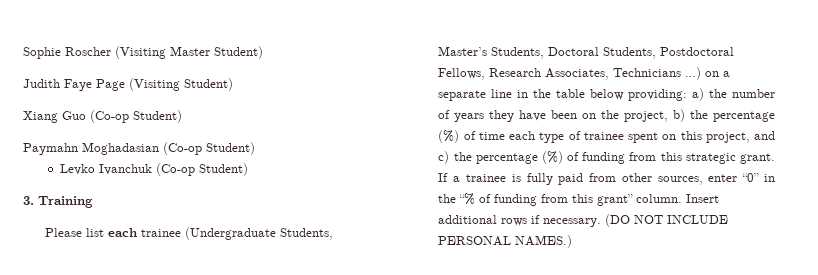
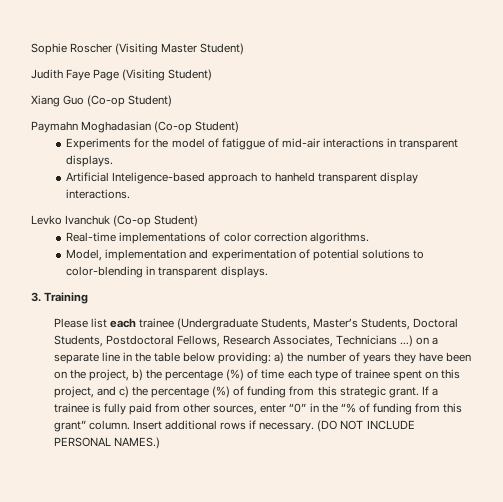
[59,163,248,176] Levko Ivanchuk (Co-op Student) -> [66,138,459,150] [66,155,114,167] [66,172,418,184] [66,189,131,199] [31,215,199,227] [66,232,369,244] [66,249,425,261] [66,266,268,278] Experiments for the model of fatiggue of mid-air interactions in transparent displays. // Artificial Inteligence-based approach to hanheld transparent display interactions. // Levko Ivanchuk (Co-op Student) // Real-time implementations of color correction algorithms. // Model, implementation and experimentation of potential solutions to color-blending in transparent displays.

